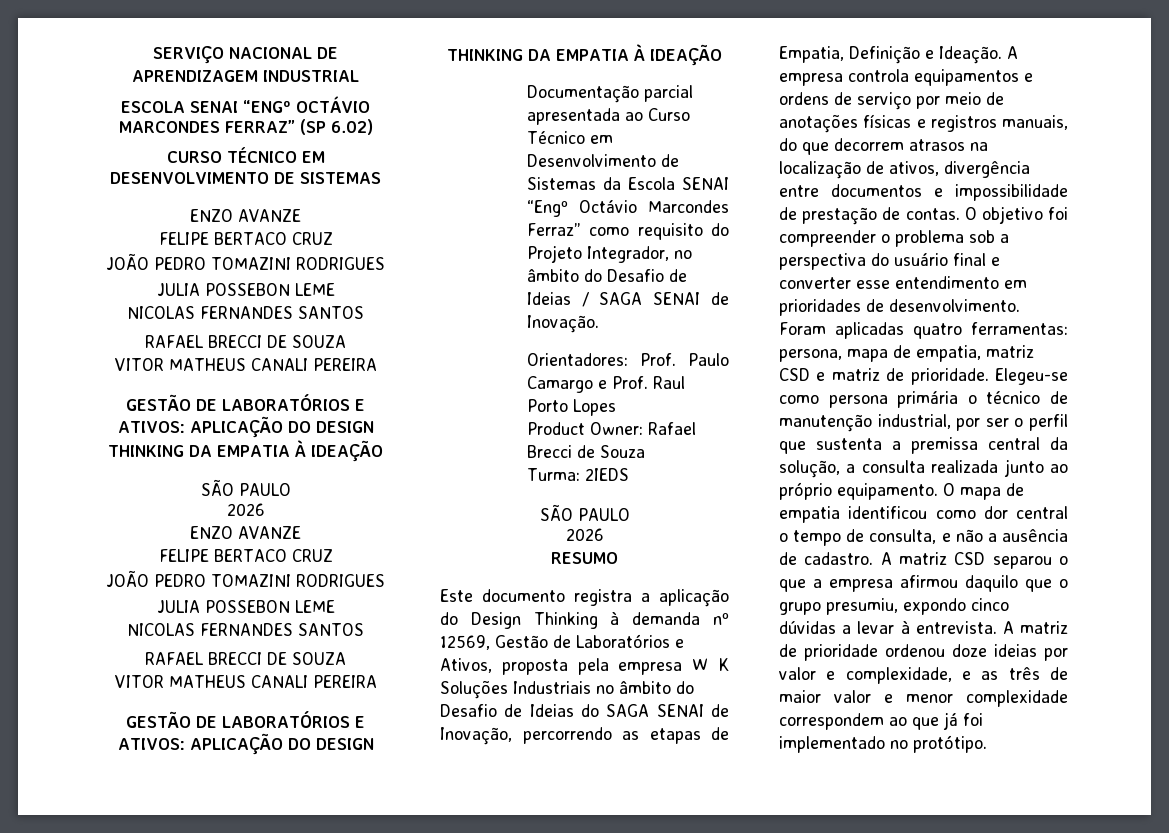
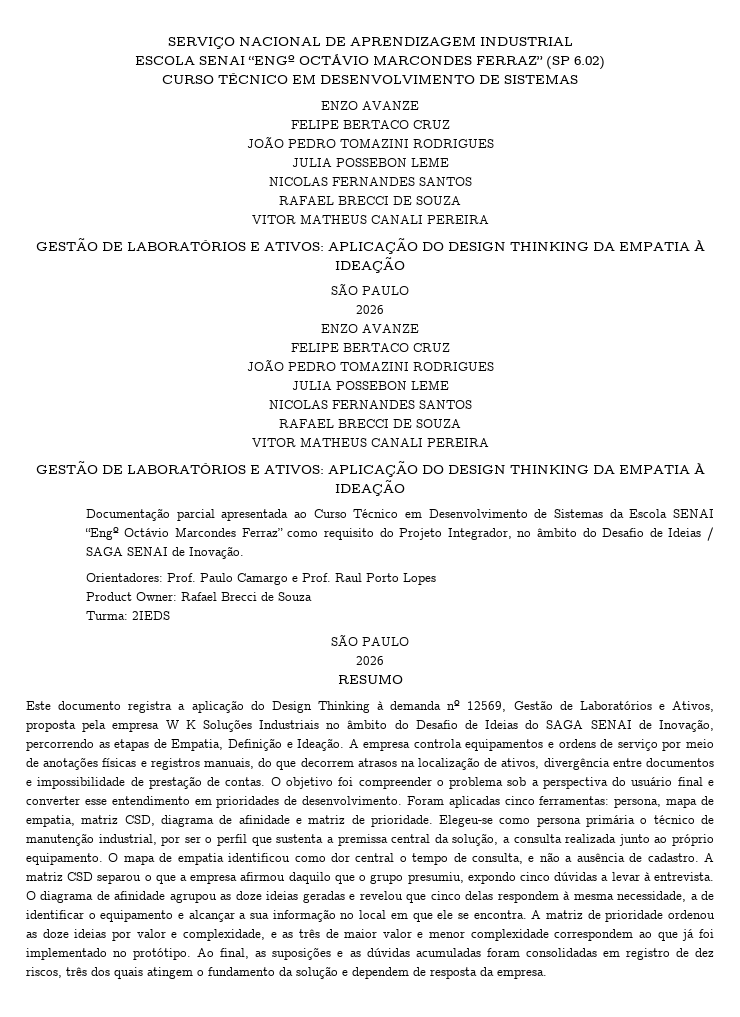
[913,323,962,339] quatro -> [504,796,535,805] cinco
[779,368,810,381] CSD -> [124,815,290,827] CSD, diagrama de afinidade
(997, 627) none -> [26,891,715,903] [26,909,527,922] O diagrama de afinidade agrupou as doze ideias geradas e revelou que cinco delas respondem à mesma necessidade, a de identificar o equipamento e alcançar a sua informação no local em que ele se encontra.
(945, 650) none -> [26,932,37,938] as
(987, 744) none -> [197,947,714,960] [26,966,547,979] Ao final, as suposições e as dúvidas acumuladas foram consolidadas em registro de dez riscos, três dos quais atingem o fundamento da solução e dependem de resposta da empresa.

